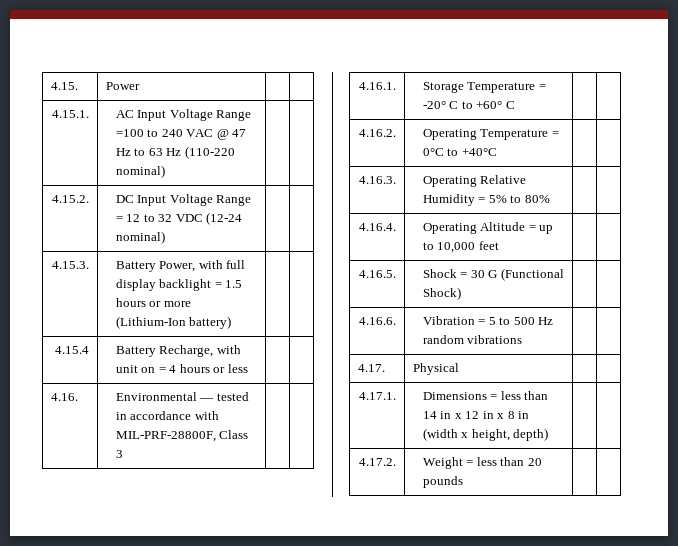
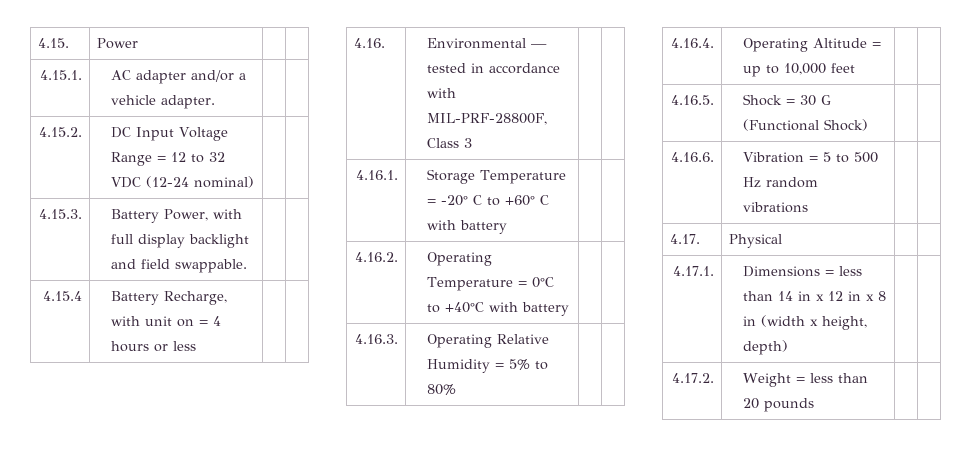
[137,109,252,121] [115,129,247,140] [115,146,235,159] [115,165,165,178] Input Voltage Range =100 to 240 VAC @ 47 Hz to 63 Hz (110-220 nominal) -> [136,70,247,84] [111,95,216,109] adapter and/or a vehicle adapter.
[214,280,243,288] [115,298,191,307] [115,316,232,329] = 1.5 hours or more (Lithium-Ion battery) -> [111,259,248,273] and field swappable.
(515, 105) none -> [427,220,508,234] with battery
(497, 152) none -> [489,302,570,316] with battery

